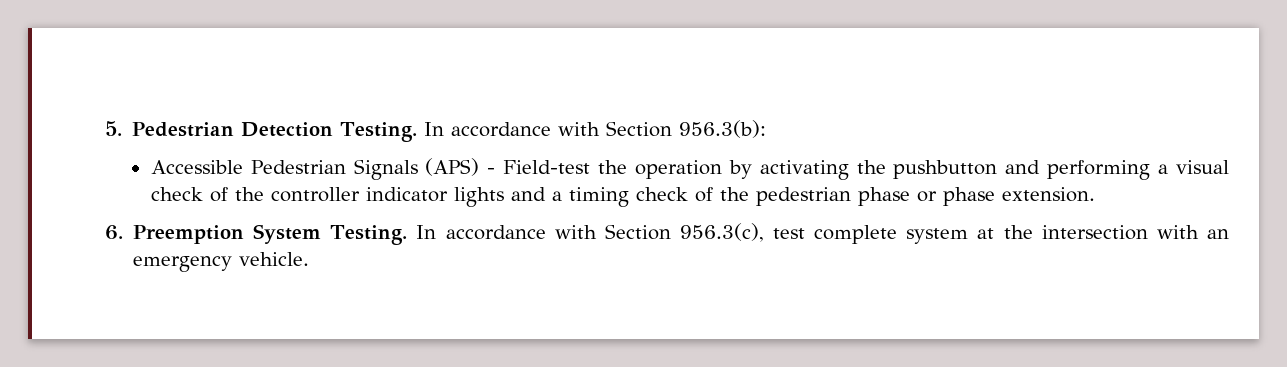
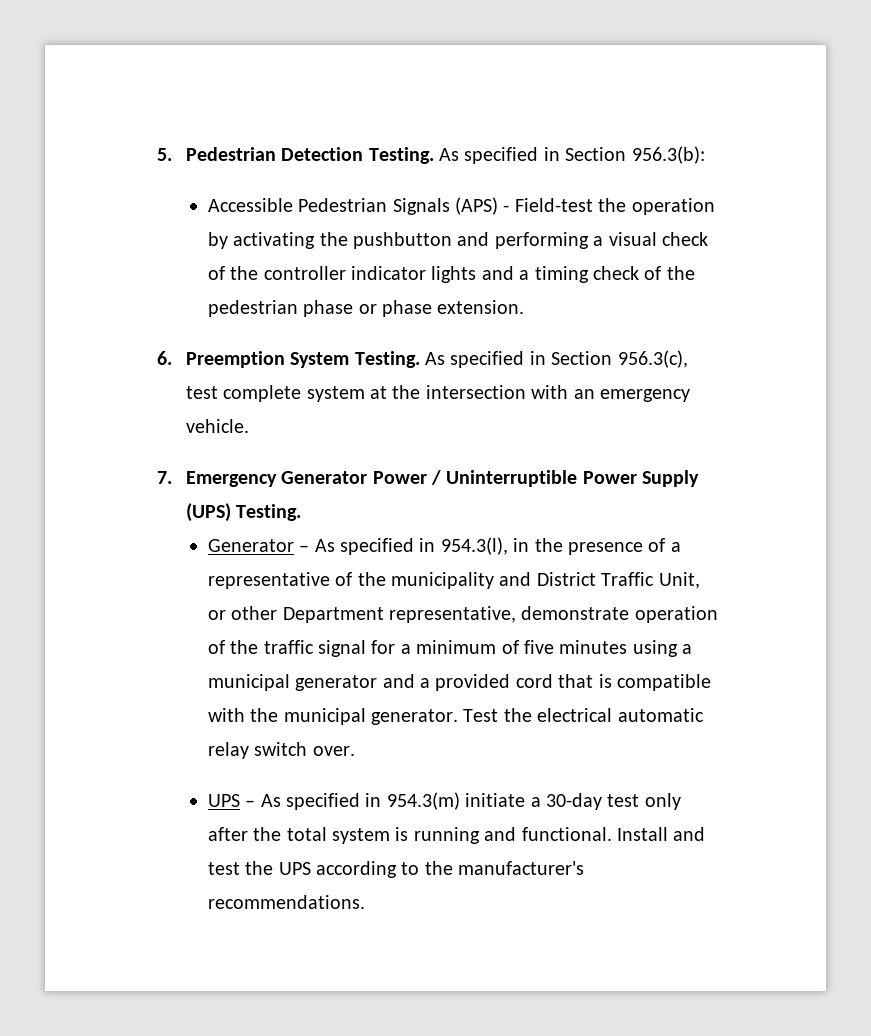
[424,122,601,137] In accordance with -> [438,147,560,164] As specified in
[416,225,597,240] In accordance with -> [424,351,546,368] As specified in
(310, 259) none -> [157,470,700,487] [185,503,302,522] [207,537,681,555] [207,572,700,589] [207,606,718,623] [207,640,693,657] [207,674,711,691] [207,708,704,725] [207,742,355,759] [207,792,681,810] [207,827,706,844] [207,861,585,878] [207,895,365,909] // 7. Emergency Generator Power / Uninterruptible Power Supply (UPS) Testing. // Generator – As specified in 954.3(l), in the presence of a representative of the municipality and District Traffic Unit, or other Department representative, demonstrate operation of the traffic signal for a minimum of five minutes using a municipal generator and a provided cord that is compatible with the municipal generator. Test the electrical automatic relay switch over. // UPS – As specified in 954.3(m) initiate a 30-day test only after the total system is running and functional. Install and test the UPS according to the manufacturer's recommendations.

